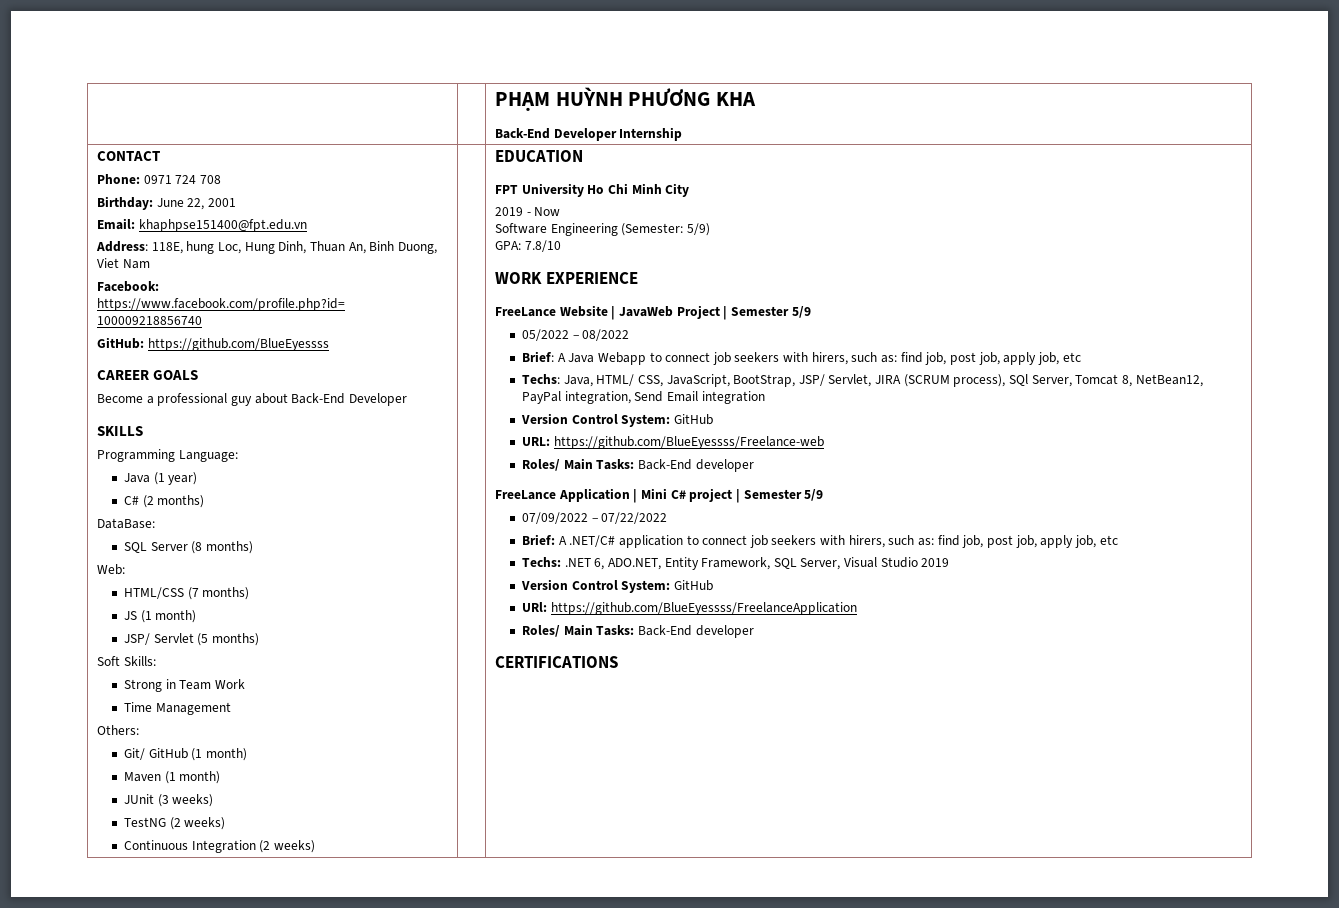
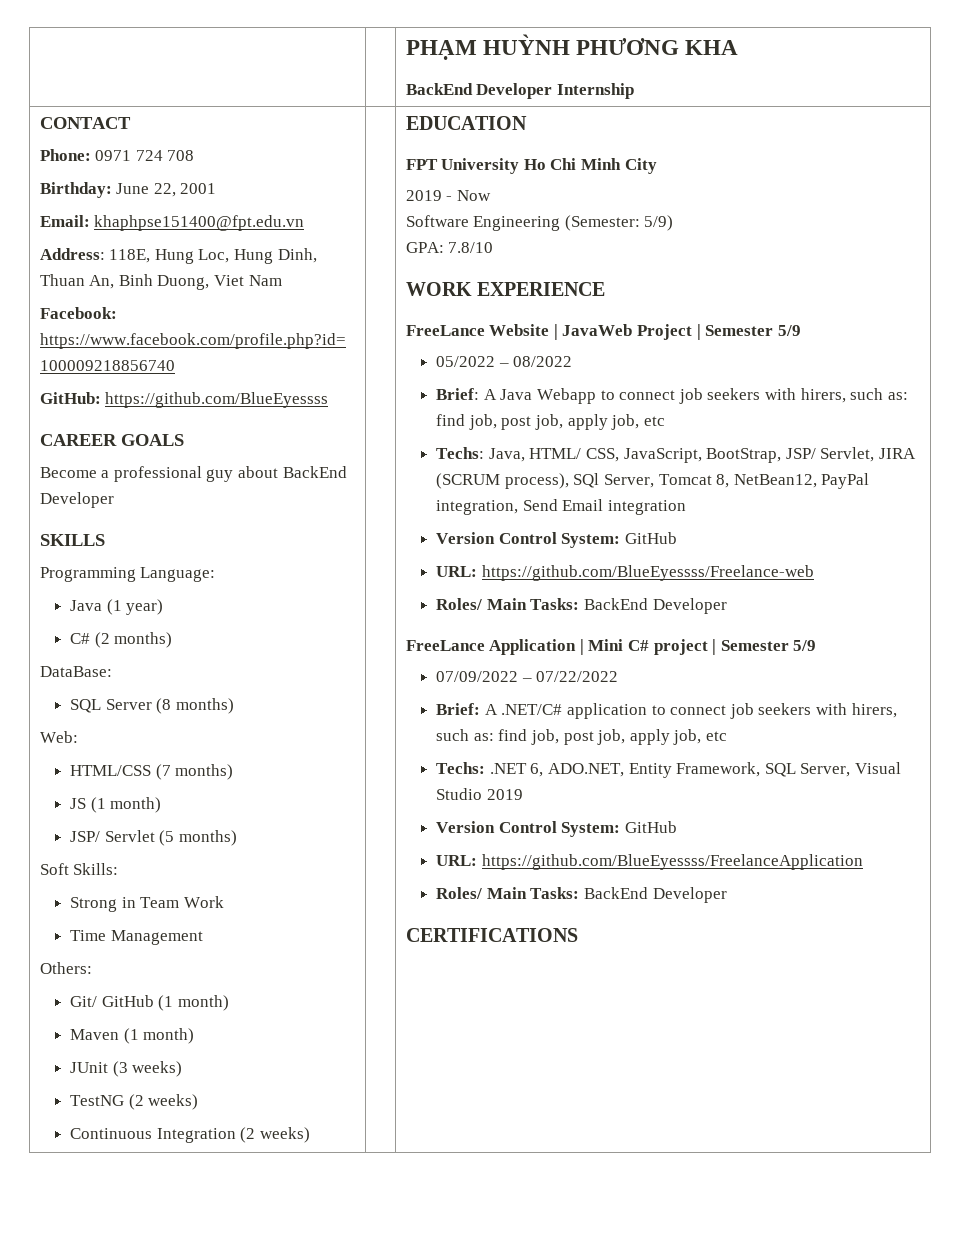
[495,128,551,139] Back-End -> [405,83,473,95] BackEnd
[186,241,215,254] hung -> [154,249,194,264] Hung
[291,393,346,404] Back-End -> [282,466,347,478] BackEnd
[637,459,754,472] Back-End developer -> [583,598,727,614] BackEnd Developer
[521,602,547,612] URl: -> [436,855,478,866] URL:
[637,625,754,638] Back-End developer -> [583,887,727,903] BackEnd Developer

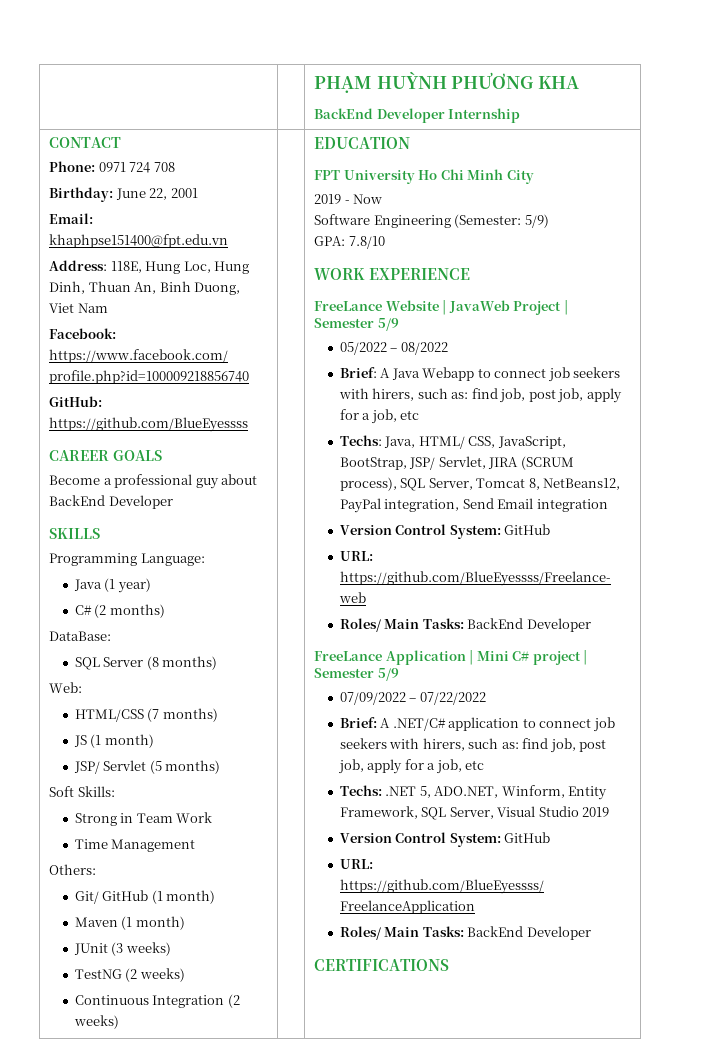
(608, 422) none -> [339,409,371,420] for a
[573,473,600,488] SQl -> [400,478,426,491] SQL
[733,474,817,488] NetBean12, -> [543,478,621,490] NetBeans12,
(670, 737) none -> [404,759,436,770] for a
[530,763,624,777] 6, ADO.NET, -> [419,785,565,798] 5, ADO.NET, Winform,

